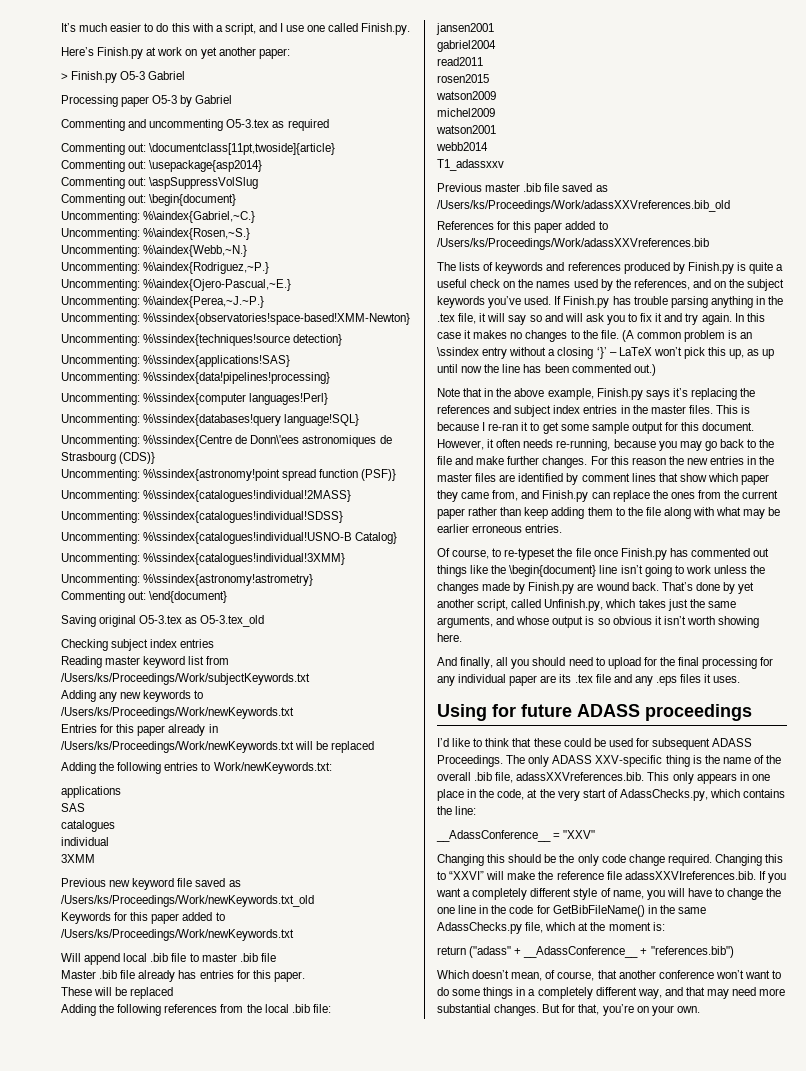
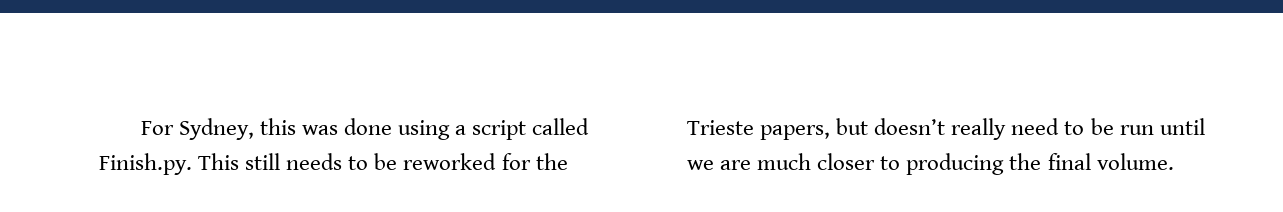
[61,23,411,35] [61,47,290,59] [61,71,186,83] [61,95,233,107] [61,119,329,131] [61,143,336,155] [61,160,263,172] [61,177,259,189] [61,194,237,206] [61,211,256,223] [61,228,251,240] [61,245,248,257] [61,262,270,274] [61,279,292,291] [61,296,265,308] [61,313,411,325] [61,334,343,346] [61,355,291,367] [61,372,331,384] [61,393,329,405] [61,414,360,426] [61,435,392,447] [61,452,156,464] [61,469,397,481] [61,490,352,502] [61,511,344,523] [61,532,398,544] [61,553,346,565] [61,574,314,586] [61,591,228,603] [61,615,265,627] [61,639,215,651] [61,656,230,668] [61,673,310,685] [61,690,204,702] [61,707,294,719] [61,724,218,736] [61,741,375,753] [61,762,332,774] [61,786,121,798] [61,803,85,812] [61,820,115,832] [61,837,109,846] [61,854,95,863] [61,878,241,890] [61,895,314,907] [61,912,225,924] [61,929,294,941] [61,953,276,965] [61,970,305,982] [61,987,174,999] [61,1004,331,1016] [436,23,494,35] [437,40,496,52] [437,57,483,66] [437,74,489,83] [436,91,496,100] [437,108,495,117] [436,125,496,134] [436,142,488,151] [437,159,504,171] [437,183,608,192] [437,200,730,212] [437,221,608,233] [437,238,709,250] [437,262,784,274] [437,279,785,291] [437,296,784,308] [437,313,765,325] [437,330,753,342] [437,347,775,359] [437,364,656,376] [437,388,756,400] [437,405,751,417] [437,422,755,434] [437,439,775,451] [437,456,775,468] [437,473,770,485] [437,490,779,502] [437,507,781,519] [437,524,563,533] [437,548,770,560] [437,565,766,577] [437,582,755,594] [437,599,736,611] [437,616,760,628] [437,633,462,642] [437,657,774,669] [437,674,741,686] [437,704,752,721] [437,738,753,750] [437,755,782,767] [437,772,770,784] [437,789,786,801] [437,806,477,815] [436,830,596,842] [437,854,784,866] [437,871,786,883] [436,888,782,900] [437,905,706,917] [437,922,665,934] [437,946,734,958] [437,970,782,981] [437,987,786,999] [437,1004,700,1016] It’s much easier to do this with a script, and I use one called Finish.py. // Here’s Finish.py at work on yet another paper: // > Finish.py O5-3 Gabriel // Processing paper O5-3 by Gabriel // Commenting and uncommenting O5-3.tex as required // Commenting out: \documentclass[11pt,twoside]{article} // Commenting out: \usepackage{asp2014} // Commenting out: \aspSuppressVolSlug // Commenting out: \begin{document} // Uncommenting: %\aindex{Gabriel,~C.} // Uncommenting: %\aindex{Rosen,~S.} // Uncommenting: %\aindex{Webb,~N.} // Uncommenting: %\aindex{Rodriguez,~P.} // Uncommenting: %\aindex{Ojero-Pascual,~E.} // Uncommenting: %\aindex{Perea,~J.~P.} // Uncommenting: %\ssindex{observatories!space-based!XMM-Newton} // Uncommenting: %\ssindex{techniques!source detection} // Uncommenting: %\ssindex{applications!SAS} // Uncommenting: %\ssindex{data!pipelines!processing} // Uncommenting: %\ssindex{computer languages!Perl} // Uncommenting: %\ssindex{databases!query language!SQL} // Uncommenting: %\ssindex{Centre de Donn\'ees astronomiques de Strasbourg (CDS)} // Uncommenting: %\ssindex{astronomy!point spread function (PSF)} // Uncommenting: %\ssindex{catalogues!individual!2MASS} // Uncommenting: %\ssindex{catalogues!individual!SDSS} // Uncommenting: %\ssindex{catalogues!individual!USNO-B Catalog} // Uncommenting: %\ssindex{catalogues!individual!3XMM} // Uncommenting: %\ssindex{astronomy!astrometry} // Commenting out: \end{document} // Saving original O5-3.tex as O5-3.tex_old // Checking subject index entries // Reading master keyword list from /Users/ks/Proceedings/Work/subjectKeywords.txt // Adding any new keywords to /Users/ks/Proceedings/Work/newKeywords.txt // Entries for this paper already in /Users/ks/Proceedings/Work/newKeywords.txt will be replaced // Adding the following entries to Work/newKeywords.txt: // applications // SAS // catalogues // individual // 3XMM // Previous new keyword file saved as /Users/ks/Proceedings/Work/newKeywords.txt_old // Keywords for this paper added to /Users/ks/Proceedings/Work/newKeywords.txt // Will append local .bib file to master .bib file // Master .bib file already has entries for this paper. // These will be replaced // Adding the following references from the local .bib file: // jansen2001 // gabriel2004 // read2011 // rosen2015 // watson2009 // michel2009 // watson2001 // webb2014 // T1_adassxxv // Previous master .bib file saved as /Users/ks/Proceedings/Work/adassXXVreferences.bib_old // References for this paper added to /Users/ks/Proceedings/Work/adassXXVreferences.bib // The lists of keywords and references produced by Finish.py is quite a useful check on the names used by the references, and on the subject keywords you’ve used. If Finish.py has trouble parsing anything in the .tex file, it will say so and will ask you to fix it and try again. In this case it makes no changes to the file. (A common problem is an \ssindex entry without a closing ‘}’ – LaTeX won’t pick this up, as up until now the line has been commented out.) // Note that in the above example, Finish.py says it’s replacing the references and subject index entries in the master files. This is because I re-ran it to get some sample output for this document. However, it often needs re-running, because you may go back to the file and make further changes. For this reason the new entries in the master files are identified by comment lines that show which paper they came from, and Finish.py can replace the ones from the current paper rather than keep adding them to the file along with what may be earlier erroneous entries. // Of course, to re-typeset the file once Finish.py has commented out things like the \begin{document} line isn’t going to work unless the changes made by Finish.py are wound back. That’s done by yet another script, called Unfinish.py, which takes just the same arguments, and whose output is so obvious it isn’t worth showing here. // And finally, all you should need to upload for the final processing for any individual paper are its .tex file and any .eps files it uses. // Using for future ADASS proceedings // I’d like to think that these could be used for subsequent ADASS Proceedings. The only ADASS XXV-specific thing is the name of the overall .bib file, adassXXVreferences.bib. This only appears in one place in the code, at the very start of AdassChecks.py, which contains the line: // __AdassConference__ = "XXV" // Changing this should be the only code change required. Changing this to “XXVI” will make the reference file adassXXVIreferences.bib. If you want a completely different style of name, you will have to change the one line in the code for GetBibFileName() in the same AdassChecks.py file, which at the moment is: // return ("adass" + __AdassConference__ + "references.bib") // Which doesn’t mean, of course, that another conference won’t want to do some things in a completely different way, and that may need more substantial changes. But for that, you’re on your own. -> [140,118,590,140] [99,153,568,175] [687,118,1205,140] [687,153,1174,175] For Sydney, this was done using a script called Finish.py. This still needs to be reworked for the Trieste papers, but doesn’t really need to be run until we are much closer to producing the final volume.

